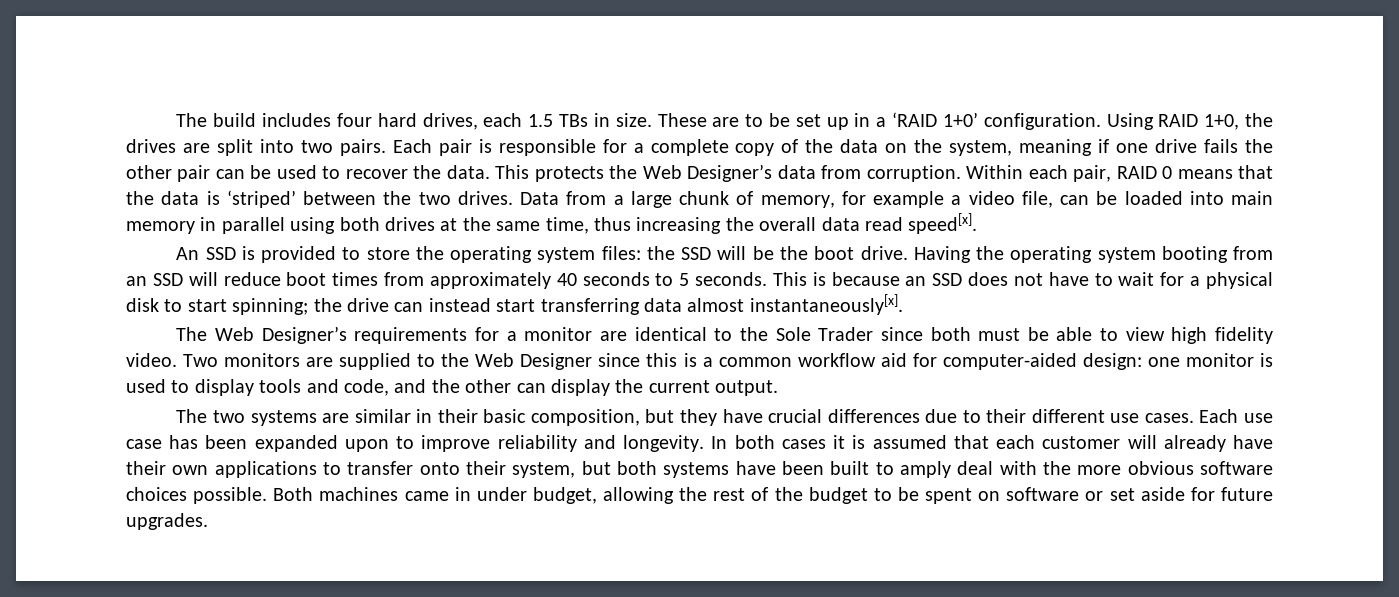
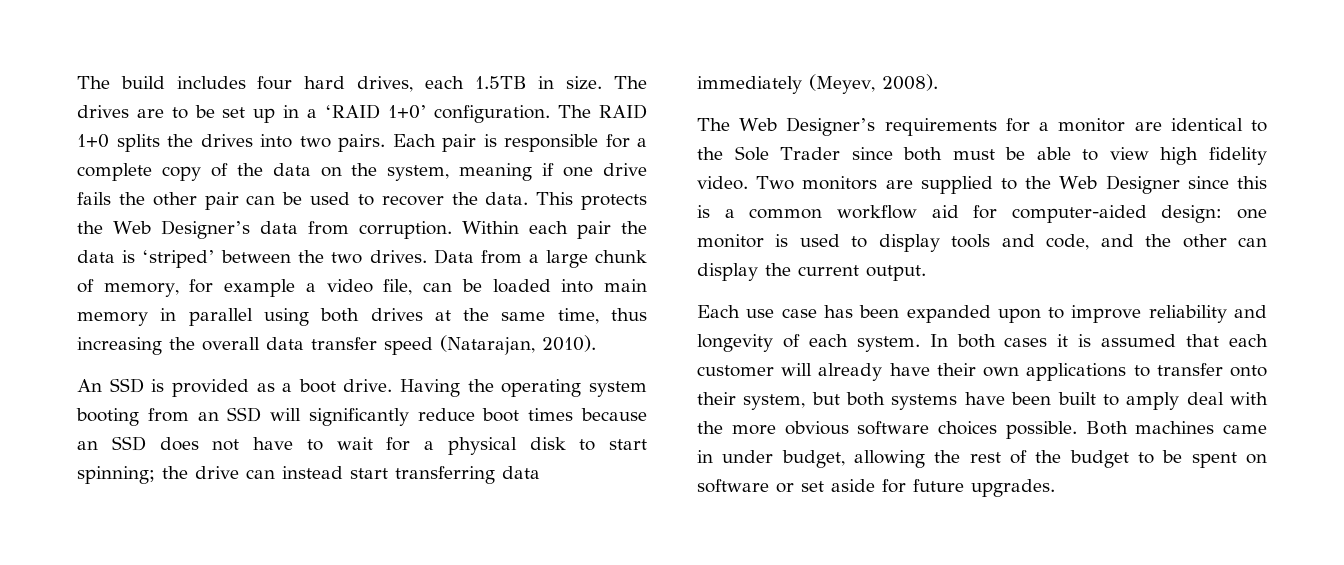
[528,113,707,127] 1.5 TBs in size. These -> [474,76,647,90] [77,105,129,118] 1.5TB in size. The drives
[1106,113,1274,130] [126,139,253,156] Using RAID 1+0, the drives are split -> [558,104,648,119] [77,134,253,152] The RAID 1+0 splits the drives
[1073,165,1274,182] pair, RAID 0 means that -> [576,221,611,239] pair
[864,213,978,234] read speed[x]. -> [311,335,596,355] transfer speed (Natarajan, 2010).
[342,246,808,263] to store the operating system files: the SSD will be the -> [256,383,293,392] as a
(218, 279) none -> [308,408,409,426] significantly
[384,272,826,289] from approximately 40 seconds to 5 seconds. This is -> (574, 414) none
[687,294,903,315] almost instantaneously[x]. -> [697,74,938,94] immediately (Meyev, 2008).
[176,409,1194,426] The two systems are similar in their basic composition, but they have crucial differences due to their different use cases. -> (926, 273) none
[623,435,705,452] longevity. -> [697,334,920,352] longevity of each system.

